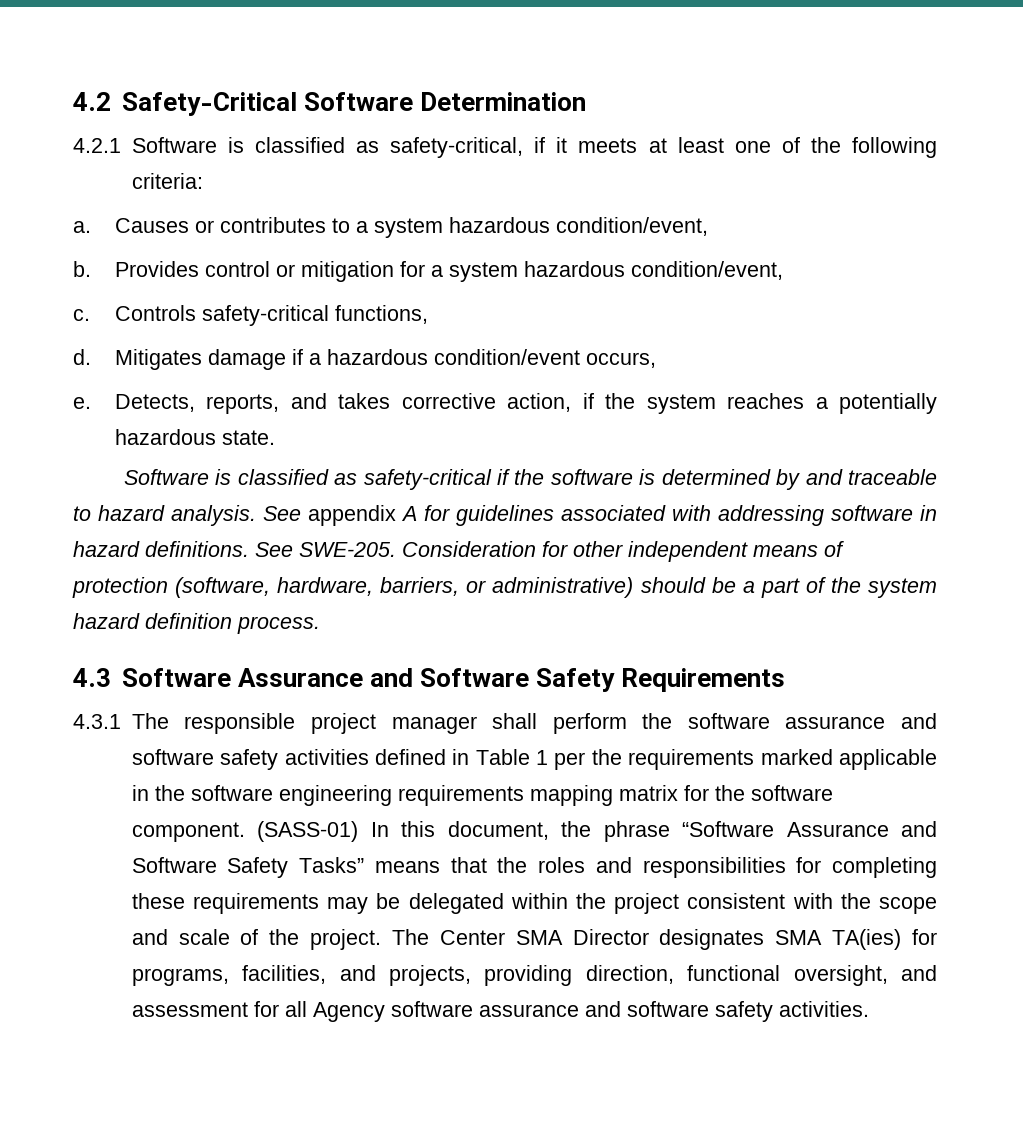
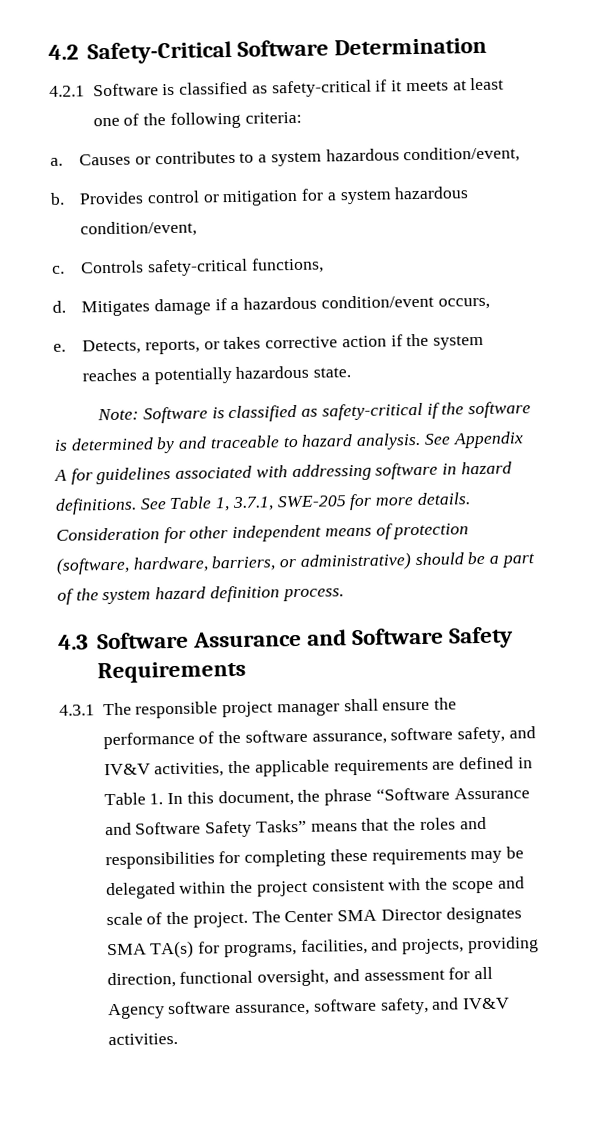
[390,137,524,158] safety-critical, -> [271,79,372,98] safety-critical
[290,393,327,409] and -> [203,341,220,350] or
[507,393,572,412] action, -> [341,335,387,348] action
(276, 437) none -> [97,408,140,421] Note:
[308,505,396,526] appendix -> [452,431,524,449] Appendix
[299,542,396,557] SWE-205. -> [169,492,470,512] Table 1, 3.7.1, SWE-205 for more details.
[552,713,937,734] [131,749,937,770] [131,785,833,806] [131,821,359,842] perform the software assurance and software safety activities defined in Table 1 per the requirements marked applicable in the software engineering requirements mapping matrix for the software component. (SASS-01) -> [382,697,458,711] [102,726,536,750] [103,756,533,778] [103,792,164,806] ensure the performance of the software assurance, software safety, and IV&V activities, the applicable requirements are defined in Table 1.
[832,929,902,950] TA(ies) -> [150,940,195,959] TA(s)
[478,1001,773,1022] assurance and software safety -> [235,997,511,1017] assurance, software safety, and IV&V

